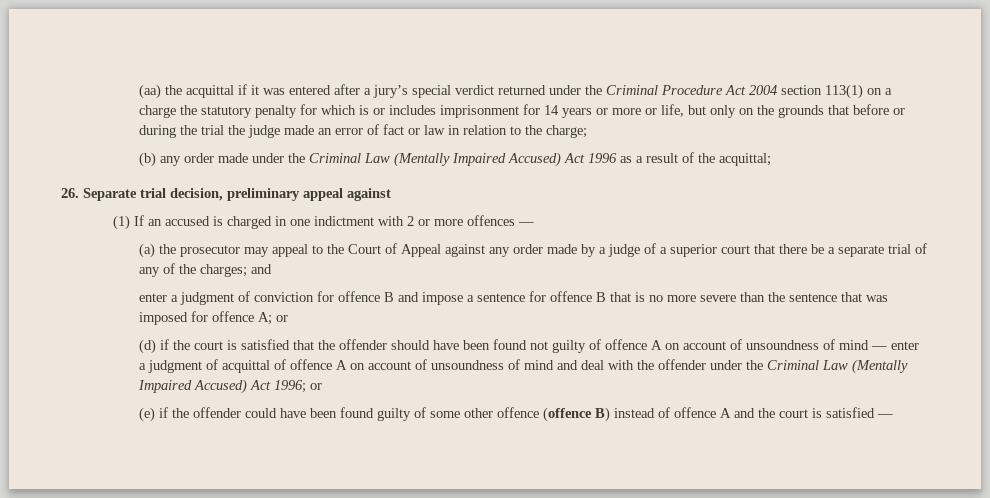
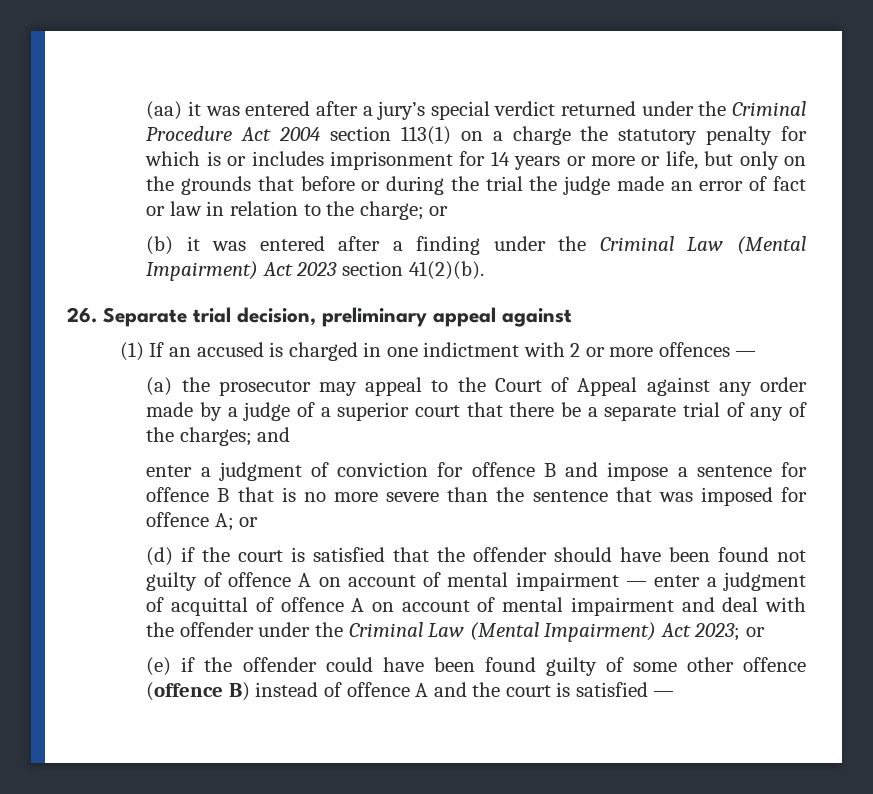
[165,84,248,98] the acquittal if -> (183, 110) none
(588, 131) none -> [429,206,449,216] or
[160,152,772,167] any order made under the Criminal Law (Mentally Impaired Accused) Act 1996 as a result of the acquittal; -> [186,236,807,255] [146,261,484,281] it was entered after a finding under the Criminal Law (Mental Impairment) Act 2023 section 41(2)(b).
[746,339,870,350] unsoundness of mind -> [447,572,619,591] mental impairment
[431,359,555,370] unsoundness of mind -> [502,597,674,616] mental impairment
[852,359,909,374] [138,379,307,394] (Mentally Impaired Accused) Act 1996; -> [469,622,741,642] (Mental Impairment) Act 2023;

